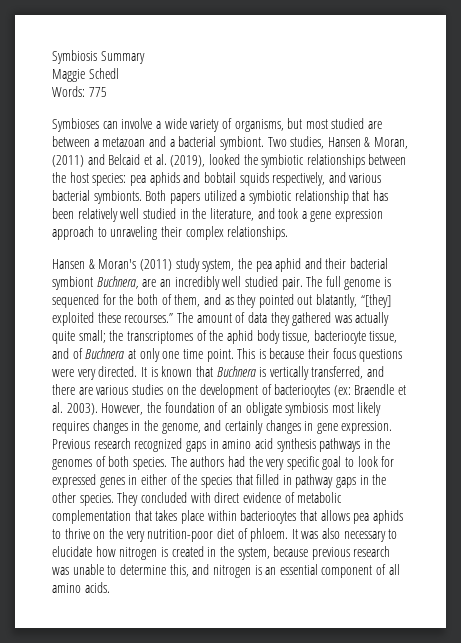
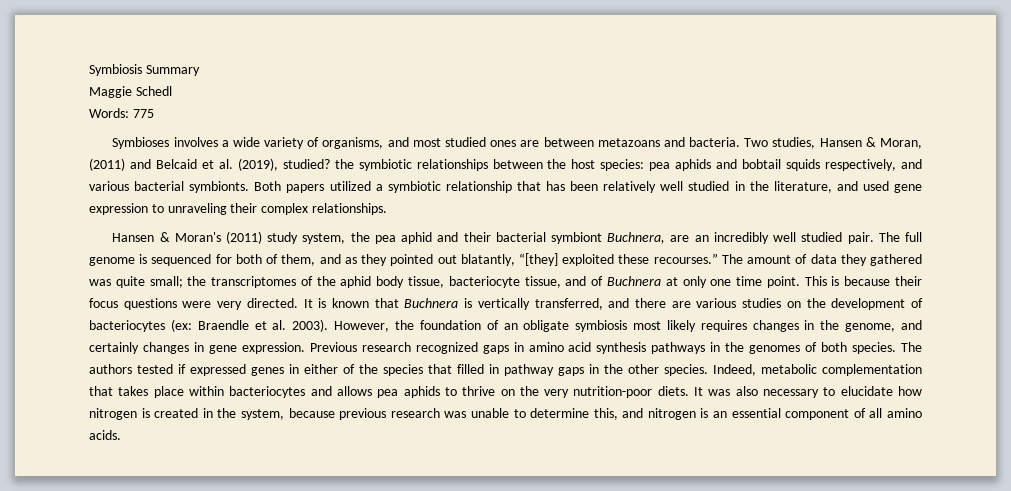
[102,118,153,129] can involve -> [173,137,218,147] involves
[287,118,303,129] but -> [387,137,409,147] and
(365, 123) none -> [490,140,517,147] ones
[93,136,264,150] a metazoan and a bacterial symbiont. -> [597,137,741,147] metazoans and bacteria.
[208,154,240,165] looked -> [282,159,330,169] studied?
[278,208,307,219] took a -> [862,181,889,191] used
[52,226,94,240] approach -> (148, 209) none
[119,294,134,305] the -> (232, 259) none
[355,312,390,326] actually -> (111, 282) none
[227,456,395,470] had the very specific goal to look for -> [137,364,186,374] tested if
[117,492,295,506] They concluded with direct evidence of -> [713,364,756,376] Indeed,
[299,510,317,521] that -> [310,386,332,396] and
[216,528,289,542] diet of phloem. -> [657,386,689,396] diets.

